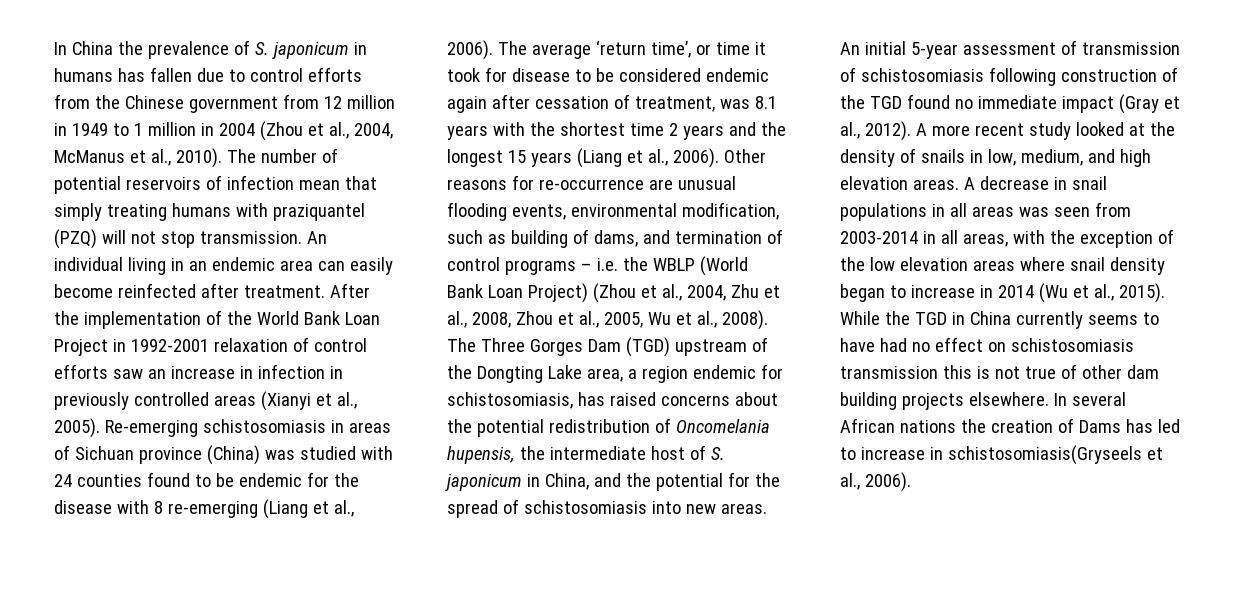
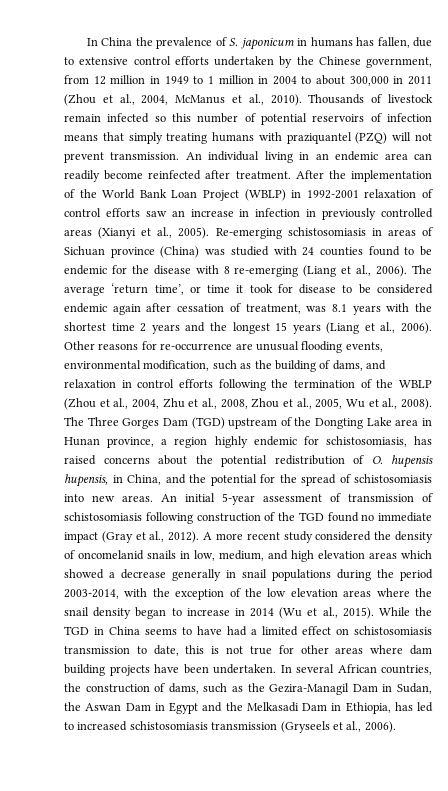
[149,67,192,82] fallen -> [377,37,410,48] fallen,
[249,67,362,82] [54,94,90,109] control efforts from -> [79,56,293,68] extensive control efforts undertaken by
[188,96,278,113] government -> [366,57,432,68] government,
(255, 129) none -> [301,75,433,86] to about 300,000 in 2011
[226,149,256,163] The -> [308,94,434,104] [64,113,191,123] Thousands of livestock remain infected so this
[298,180,340,190] mean -> [64,134,98,141] means
[160,231,195,248] stop -> [64,152,104,163] prevent
[349,257,393,275] easily -> [64,170,100,182] readily
(108, 347) none -> [244,189,286,201] (WBLP)
(506, 239) none -> [254,360,272,369] the
[674,229,783,244] [447,256,748,276] [447,283,588,303] termination of control programs – i.e. the WBLP (World Bank Loan Project) -> [64,379,433,391] relaxation in control efforts following the termination of the WBLP
[586,368,623,382] area, -> [395,418,432,426] [64,437,155,448] area in Hunan province,
(688, 374) none -> [214,436,248,448] highly
[675,419,770,433] [447,445,725,464] [445,474,522,491] Oncomelania hupensis, the intermediate host of S. japonicum -> [371,455,433,468] [64,474,108,487] O. hupensis hupensis,
[1075,122,1145,136] looked at -> [315,531,372,541] considered
(916, 155) none -> [78,550,144,560] oncomelanid
[912,176,1107,190] [840,202,1131,221] [840,230,1008,247] areas. A decrease in snail populations in all areas was seen from 2003-2014 in all areas, -> [369,550,432,559] [64,569,433,581] [64,589,119,599] areas which showed a decrease generally in snail populations during the period 2003-2014,
(1065, 264) none -> [415,588,432,597] the
[1015,311,1083,329] currently -> (140, 630) none
[911,342,930,352] no -> [251,626,298,636] a limited
(938, 372) none -> [136,645,179,656] to date,
[1060,364,1159,379] [840,392,1126,410] [840,418,1180,433] [840,445,1142,465] of other dam building projects elsewhere. In several African nations the creation of Dams has led to increase in schistosomiasis(Gryseels -> [278,645,432,655] [64,664,432,676] [64,683,432,695] [64,702,433,714] [64,721,330,733] for other areas where dam building projects have been undertaken. In several African countries, the construction of dams, such as the Gezira-Managil Dam in Sudan, the Aswan Dam in Egypt and the Melkasadi Dam in Ethiopia, has led to increased schistosomiasis transmission (Gryseels

